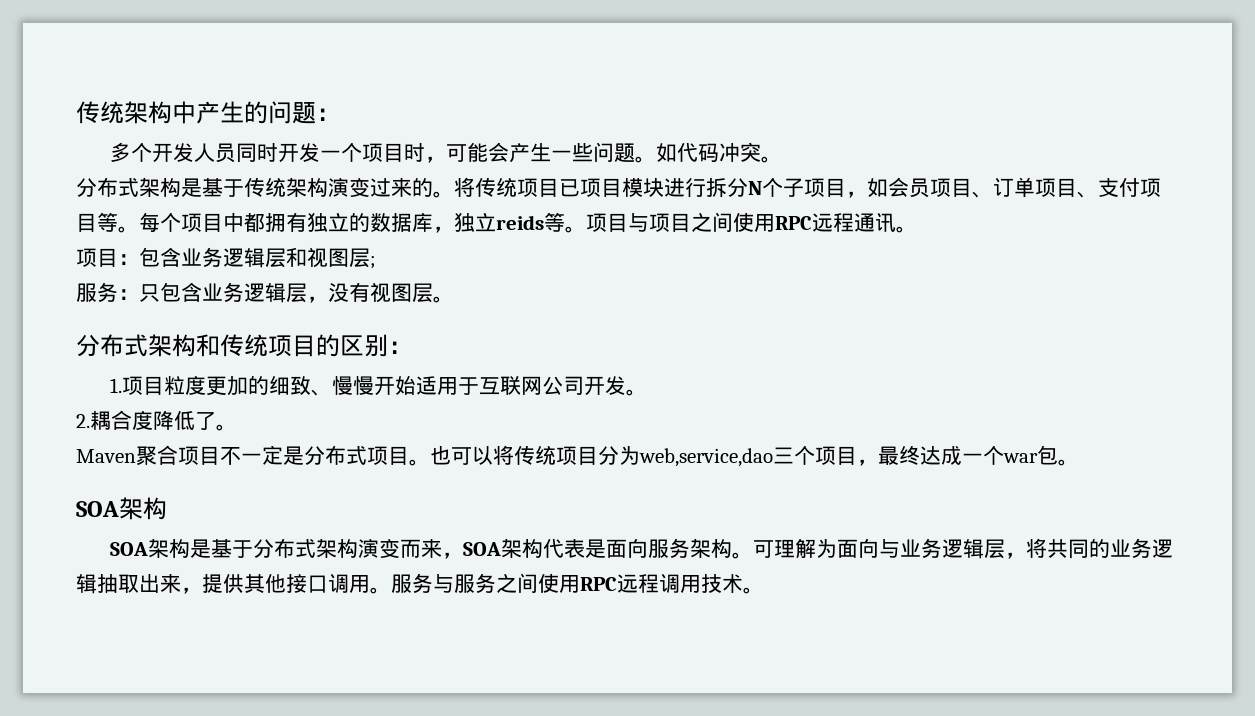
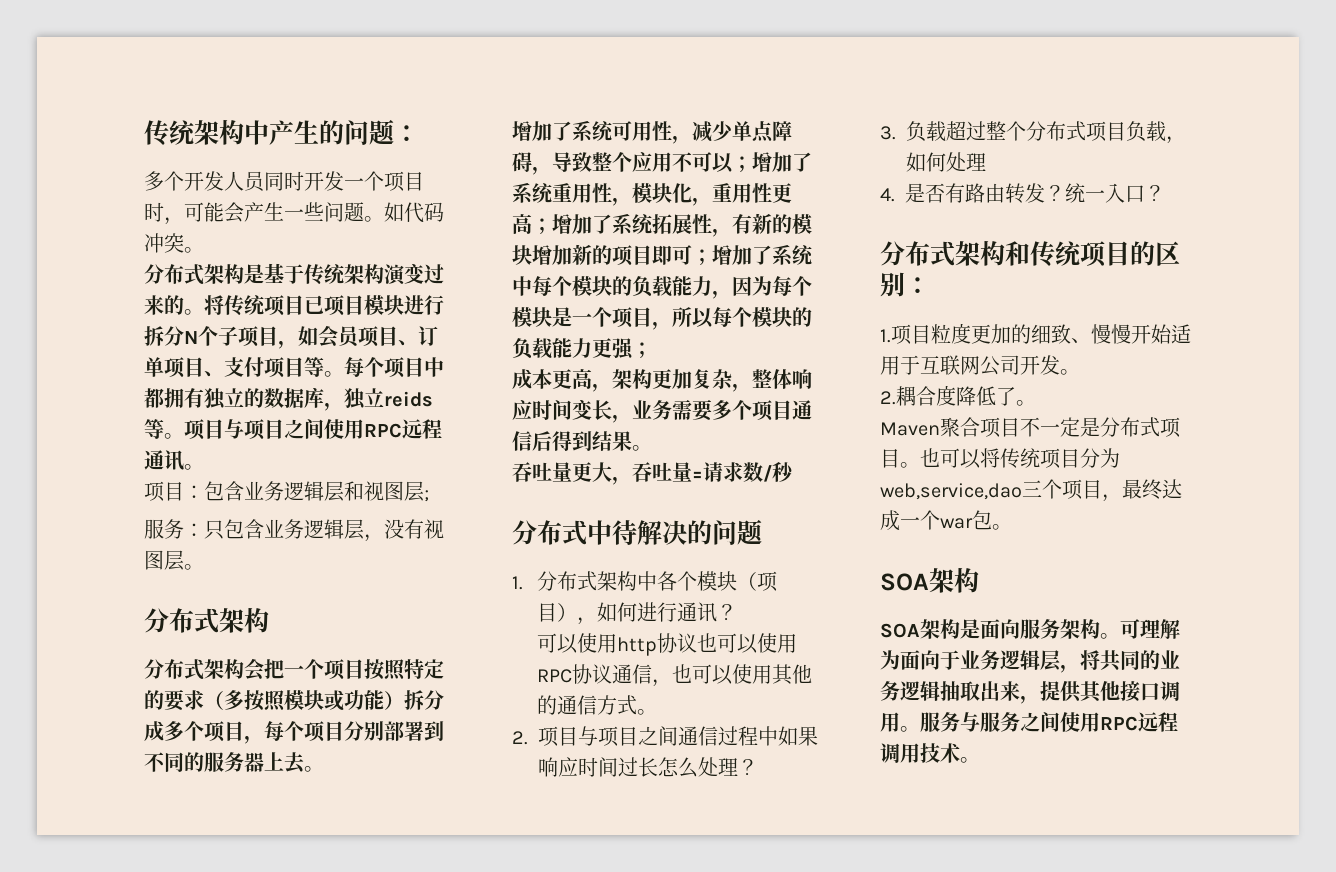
(196, 345) none -> [144,658,444,681] [144,690,444,712] [144,721,444,744] [144,752,324,774] [512,120,792,144] [512,152,812,175] [512,182,792,206] [512,213,812,237] [512,244,813,266] [512,276,812,299] [512,307,812,330] [512,338,652,360] [512,369,812,392] [512,399,812,423] [512,431,652,451] [512,462,794,485] [512,519,762,546] [512,571,778,592] [536,602,737,625] [536,633,797,656] [536,664,812,687] [536,695,657,715] [512,726,818,747] [538,757,758,778] [880,121,1186,144] [906,152,986,172] [880,183,1165,204] [880,240,1005,267] // 分布式架构会把一个项目按照特定的要求（多按照模块或功能）拆分成多个项目，每个项目分别部署到不同的服务器上去。 // 增加了系统可用性，减少单点障碍，导致整个应用不可以；增加了系统重用性，模块化，重用性更高；增加了系统拓展性，有新的模块增加新的项目即可；增加了系统中每个模块的负载能力，因为每个模块是一个项目，所以每个模块的负载能力更强； // 成本更高，架构更加复杂，整体响应时间变长，业务需要多个项目通信后得到结果。 // 吞吐量更大，吞吐量=请求数/秒 // 分布式中待解决的问题 // 1.分布式架构中各个模块（项目），如何进行通讯？ // 可以使用http协议也可以使用RPC协议通信，也可以使用其他的通信方式。 // 2.项目与项目之间通信过程中如果响应时间过长怎么处理？ // 3.负载超过整个分布式项目负载，如何处理 // 4.是否有路由转发？统一入口？ // 分布式架构
[211,538,607,559] 基于分布式架构演变而来，SOA架构代表是 -> (980, 629) none
[879,539,901,558] 与 -> [940,650,960,670] 于

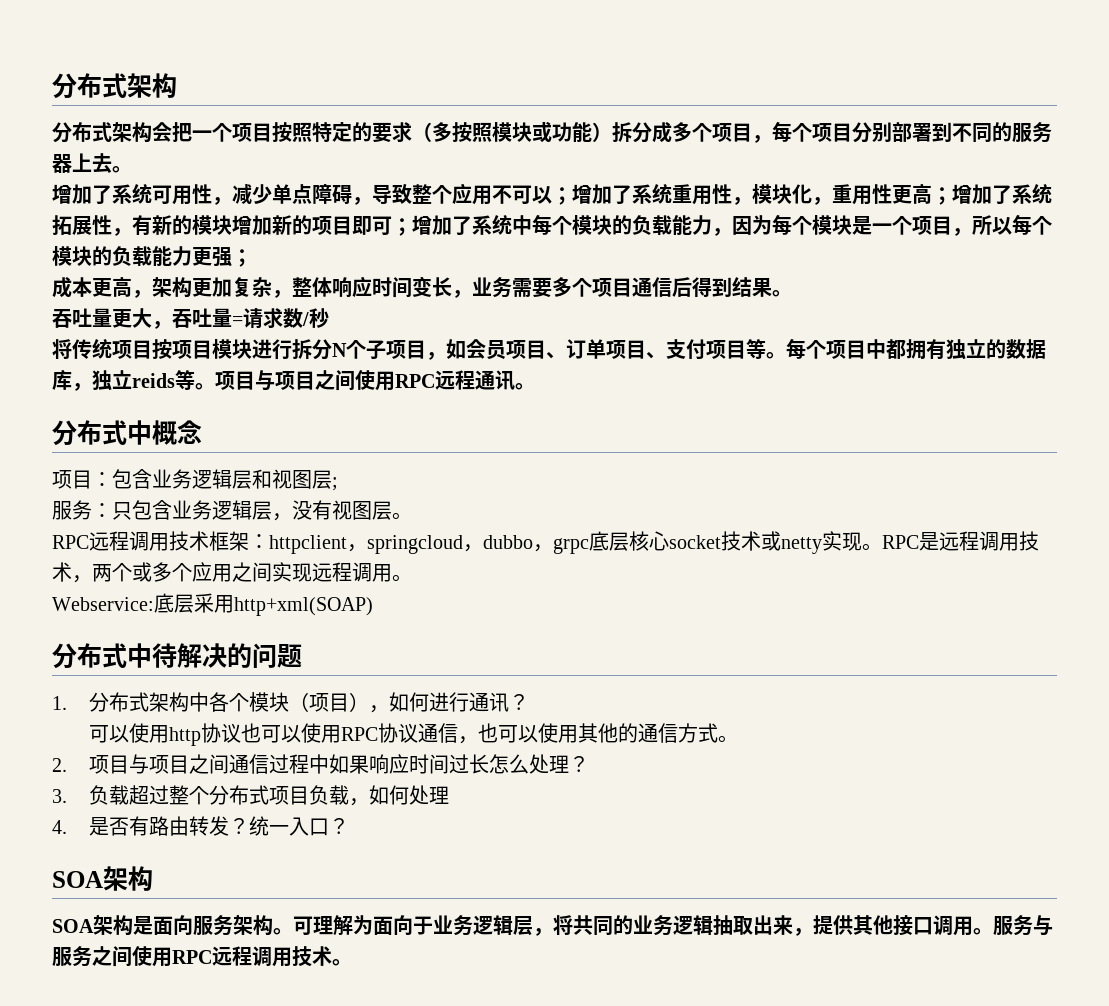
[144,119,419,146] [144,171,424,192] [144,202,444,225] [144,233,204,253] [144,263,444,286] [144,295,444,316] [144,325,438,349] [144,356,444,378] [144,387,433,411] [144,419,442,440] [144,450,204,470] [144,481,429,502] [144,519,444,542] [144,550,204,571] 传统架构中产生的问题： // 多个开发人员同时开发一个项目时，可能会产生一些问题。如代码冲突。 // 分布式架构是基于传统架构演变过来的。将传统项目已项目模块进行拆分N个子项目，如会员项目、订单项目、支付项目等。每个项目中都拥有独立的数据库，独立reids等。项目与项目之间使用RPC远程通讯。 // 项目：包含业务逻辑层和视图层; // 服务：只包含业务逻辑层，没有视图层。 // -> (52, 86) none
(794, 472) none -> [52,338,1046,360] [52,370,535,391] [52,420,202,446] [52,469,338,491] [52,500,412,521] [52,531,1039,554] [52,562,412,583] [52,593,373,616] // 将传统项目按项目模块进行拆分N个子项目，如会员项目、订单项目、支付项目等。每个项目中都拥有独立的数据库，独立reids等。项目与项目之间使用RPC远程通讯。 // 分布式中概念 // 项目：包含业务逻辑层和视图层; // 服务：只包含业务逻辑层，没有视图层。 // RPC远程调用技术框架：httpclient，springcloud，dubbo，grpc底层核心socket技术或netty实现。RPC是远程调用技术，两个或多个应用之间实现远程调用。 // Webservice:底层采用http+xml(SOAP)
[880,240,1180,267] [880,272,930,297] [880,323,1191,345] [880,355,1080,376] [880,385,1036,406] [880,417,1181,438] [880,448,1120,469] [880,479,1182,502] [880,510,1012,531] // 分布式架构和传统项目的区别： // 1.项目粒度更加的细致、慢慢开始适用于互联网公司开发。 // 2.耦合度降低了。 // Maven聚合项目不一定是分布式项目。也可以将传统项目分为web,service,dao三个项目，最终达成一个war包。 -> (349, 826) none

